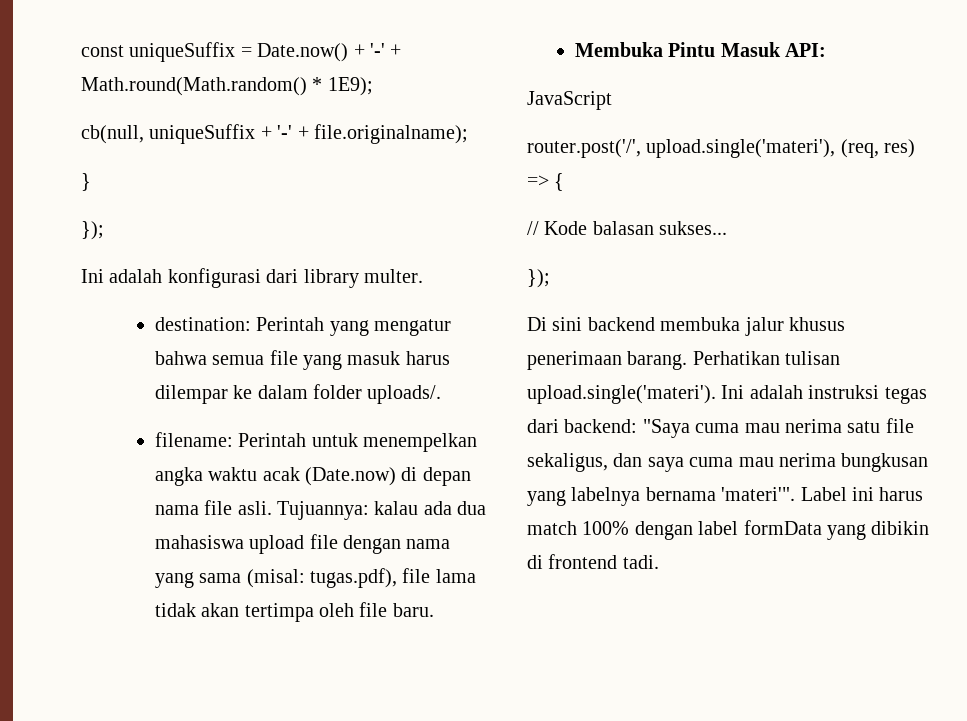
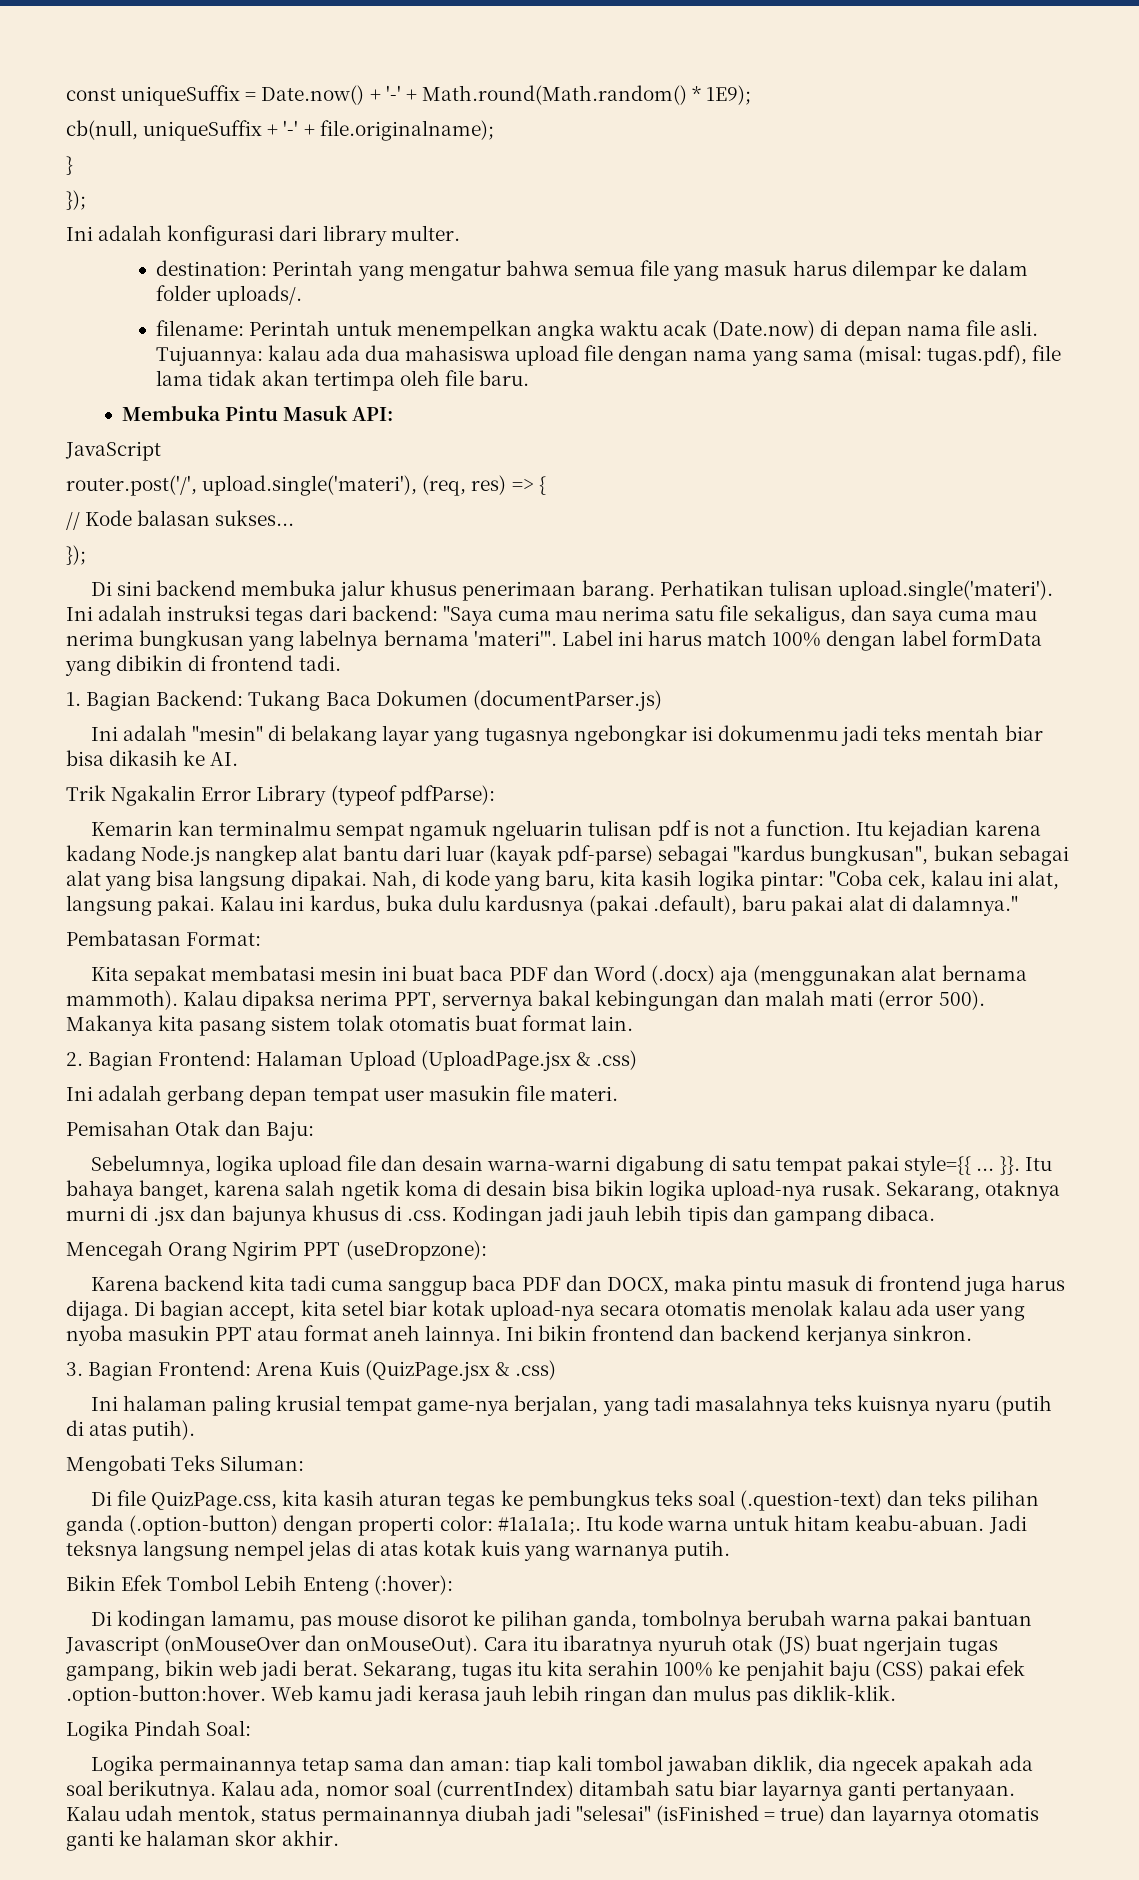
(659, 562) none -> [66,690,662,711] [90,725,1043,746] [66,750,239,766] [66,785,495,806] [90,820,1041,841] [66,845,1069,866] [66,870,1060,891] [66,895,1018,916] [66,930,262,946] [90,965,1027,986] [66,990,985,1011] [66,1015,634,1036] [66,1050,637,1071] [66,1085,619,1106] [66,1120,315,1141] [90,1155,1052,1176] [66,1180,1060,1201] [66,1205,935,1226] [66,1240,487,1261] [90,1275,1065,1296] [66,1300,1025,1321] [66,1325,972,1346] [66,1360,556,1381] [90,1395,1053,1416] [66,1420,196,1441] [66,1455,305,1476] [90,1490,1039,1511] [66,1515,1027,1536] [66,1540,731,1561] [66,1575,453,1596] [90,1610,1033,1631] [65,1635,998,1656] [66,1660,1026,1681] [66,1685,897,1706] [66,1720,252,1741] [90,1755,1033,1776] [66,1780,1015,1801] [66,1805,1039,1826] [66,1830,339,1851] // 1. Bagian Backend: Tukang Baca Dokumen (documentParser.js) // Ini adalah "mesin" di belakang layar yang tugasnya ngebongkar isi dokumenmu jadi teks mentah biar bisa dikasih ke AI. // Trik Ngakalin Error Library (typeof pdfParse): // Kemarin kan terminalmu sempat ngamuk ngeluarin tulisan pdf is not a function. Itu kejadian karena kadang Node.js nangkep alat bantu dari luar (kayak pdf-parse) sebagai "kardus bungkusan", bukan sebagai alat yang bisa langsung dipakai. Nah, di kode yang baru, kita kasih logika pintar: "Coba cek, kalau ini alat, langsung pakai. Kalau ini kardus, buka dulu kardusnya (pakai .default), baru pakai alat di dalamnya." // Pembatasan Format: // Kita sepakat membatasi mesin ini buat baca PDF dan Word (.docx) aja (menggunakan alat bernama mammoth). Kalau dipaksa nerima PPT, servernya bakal kebingungan dan malah mati (error 500). Makanya kita pasang sistem tolak otomatis buat format lain. // 2. Bagian Frontend: Halaman Upload (UploadPage.jsx & .css) // Ini adalah gerbang depan tempat user masukin file materi. // Pemisahan Otak dan Baju: // Sebelumnya, logika upload file dan desain warna-warni digabung di satu tempat pakai style={{ ... }}. Itu bahaya banget, karena salah ngetik koma di desain bisa bikin logika upload-nya rusak. Sekarang, otaknya murni di .jsx dan bajunya khusus di .css. Kodingan jadi jauh lebih tipis dan gampang dibaca. // Mencegah Orang Ngirim PPT (useDropzone): // Karena backend kita tadi cuma sanggup baca PDF dan DOCX, maka pintu masuk di frontend juga harus dijaga. Di bagian accept, kita setel biar kotak upload-nya secara otomatis menolak kalau ada user yang nyoba masukin PPT atau format aneh lainnya. Ini bikin frontend dan backend kerjanya sinkron. // 3. Bagian Frontend: Arena Kuis (QuizPage.jsx & .css) // Ini halaman paling krusial tempat game-nya berjalan, yang tadi masalahnya teks kuisnya nyaru (putih di atas putih). // Mengobati Teks Siluman: // Di file QuizPage.css, kita kasih aturan tegas ke pembungkus teks soal (.question-text) dan teks pilihan ganda (.option-button) dengan properti color: #1a1a1a;. Itu kode warna untuk hitam keabu-abuan. Jadi teksnya langsung nempel jelas di atas kotak kuis yang warnanya putih. // Bikin Efek Tombol Lebih Enteng (:hover): // Di kodingan lamamu, pas mouse disorot ke pilihan ganda, tombolnya berubah warna pakai bantuan Javascript (onMouseOver dan onMouseOut). Cara itu ibaratnya nyuruh otak (JS) buat ngerjain tugas gampang, bikin web jadi berat. Sekarang, tugas itu kita serahin 100% ke penjahit baju (CSS) pakai efek .option-button:hover. Web kamu jadi kerasa jauh lebih ringan dan mulus pas diklik-klik. // Logika Pindah Soal: // Logika permainannya tetap sama dan aman: tiap kali tombol jawaban diklik, dia ngecek apakah ada soal berikutnya. Kalau ada, nomor soal (currentIndex) ditambah satu biar layarnya ganti pertanyaan. Kalau udah mentok, status permainannya diubah jadi "selesai" (isFinished = true) dan layarnya otomatis ganti ke halaman skor akhir.

